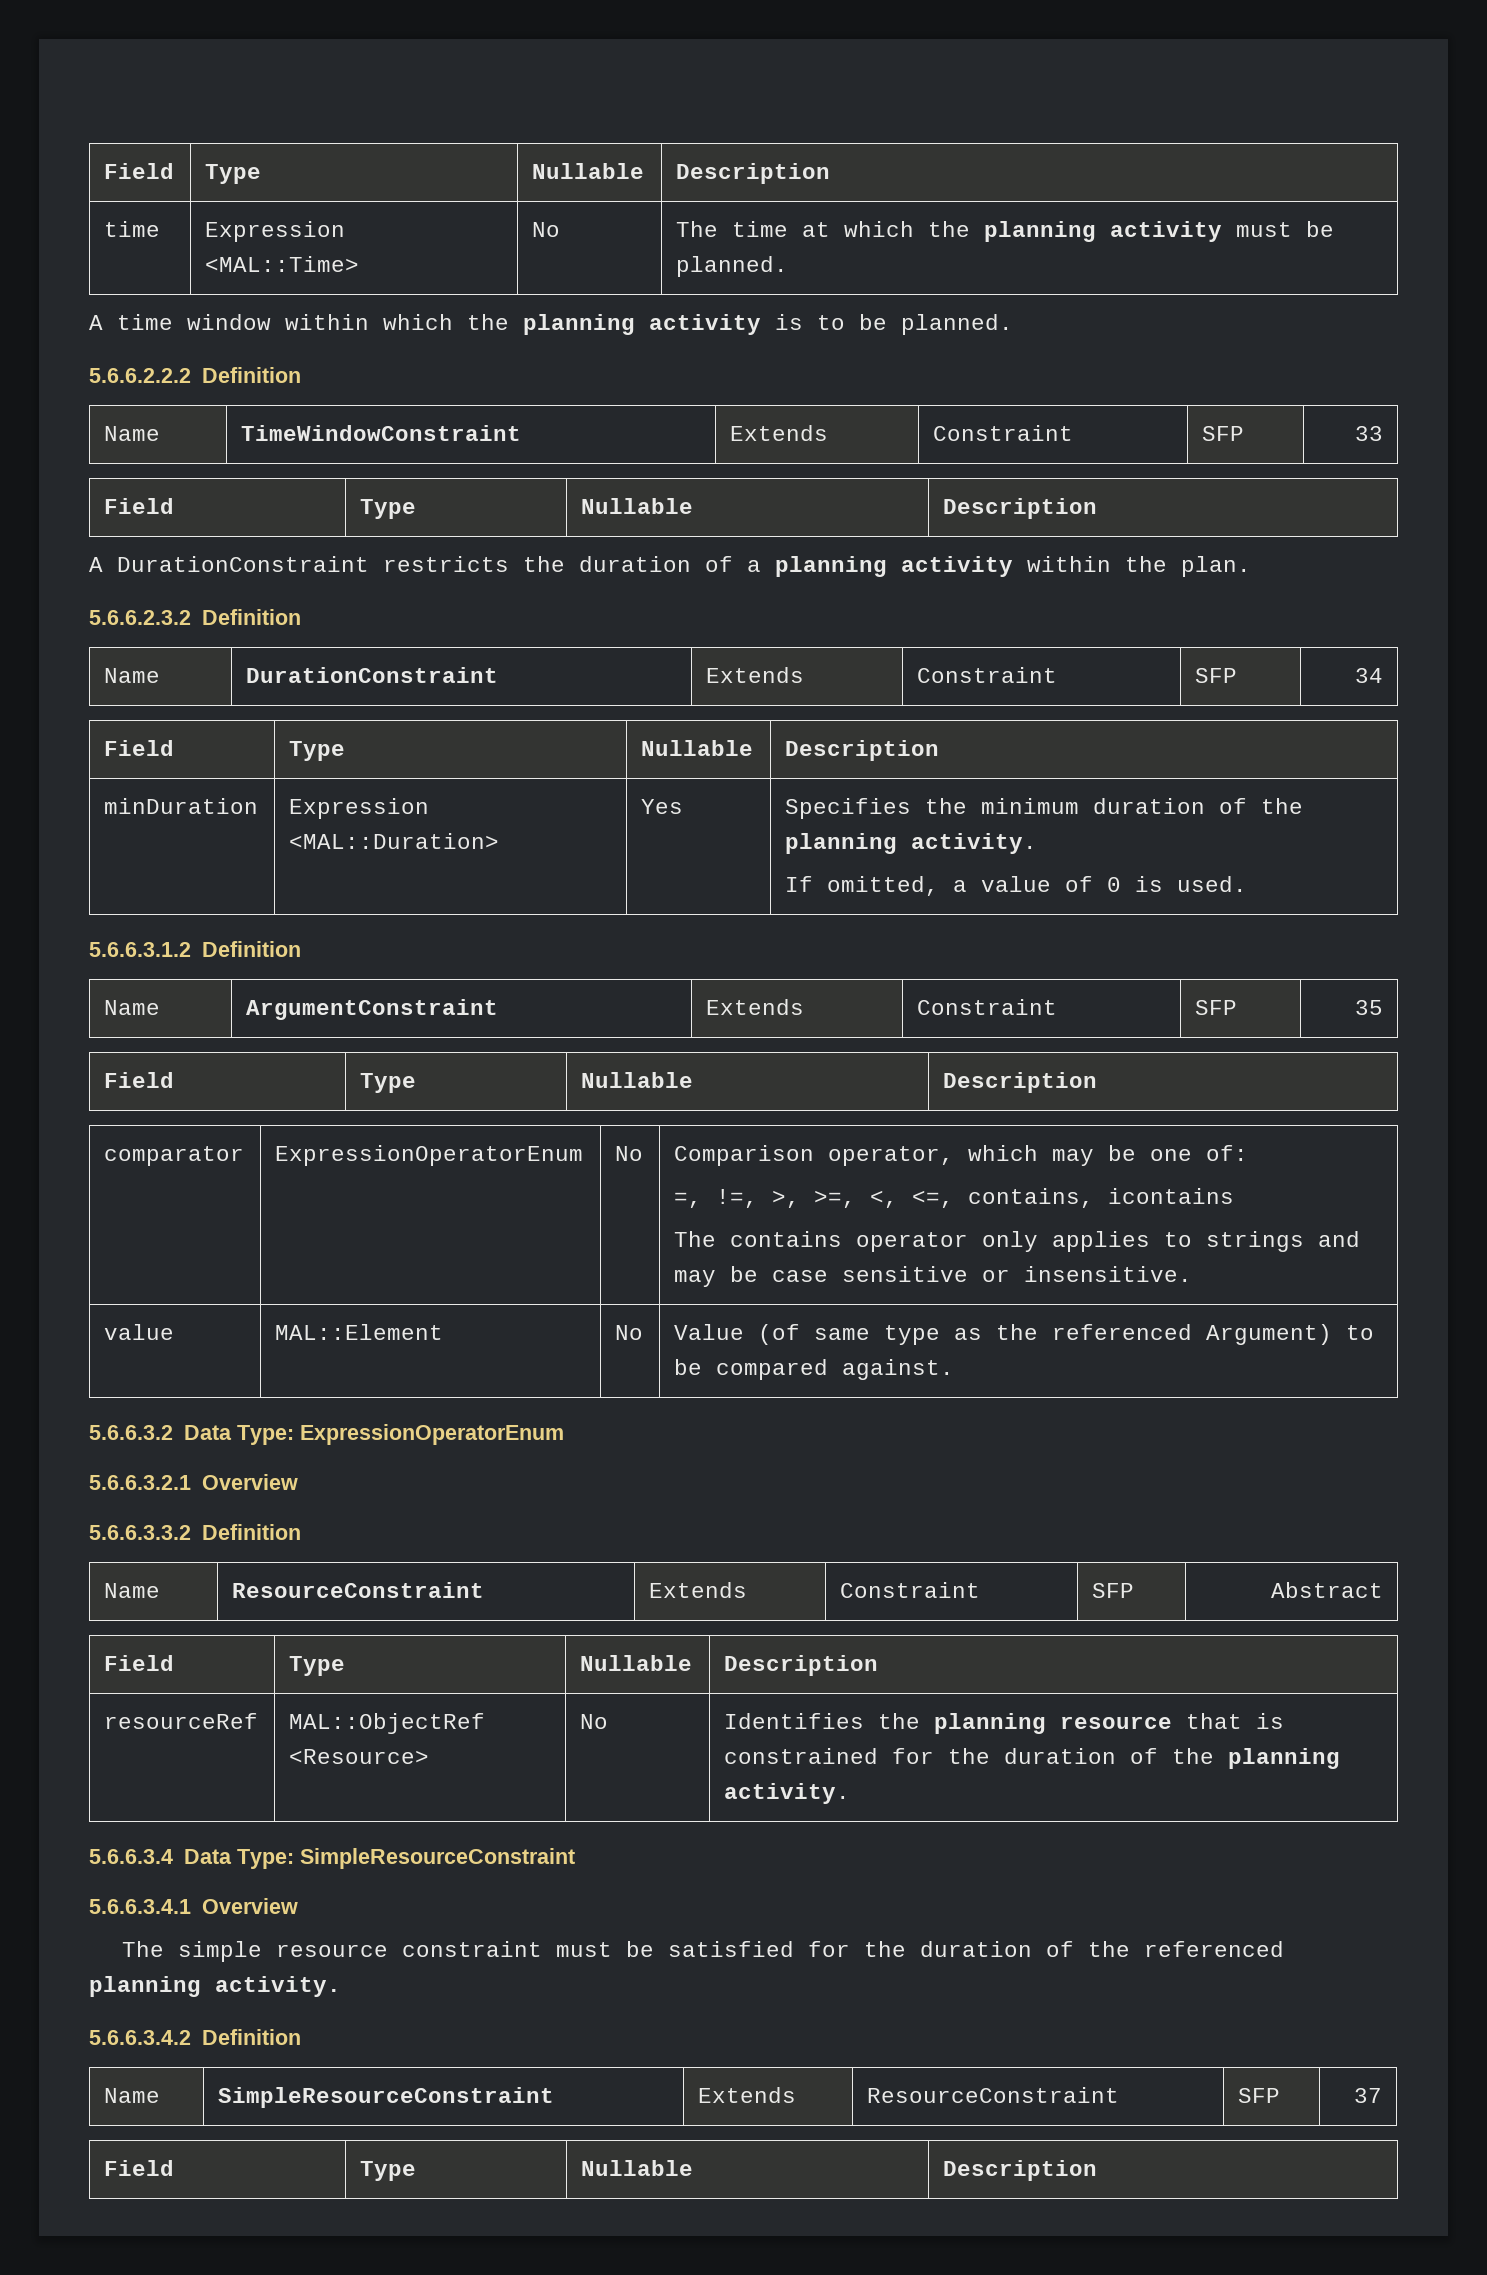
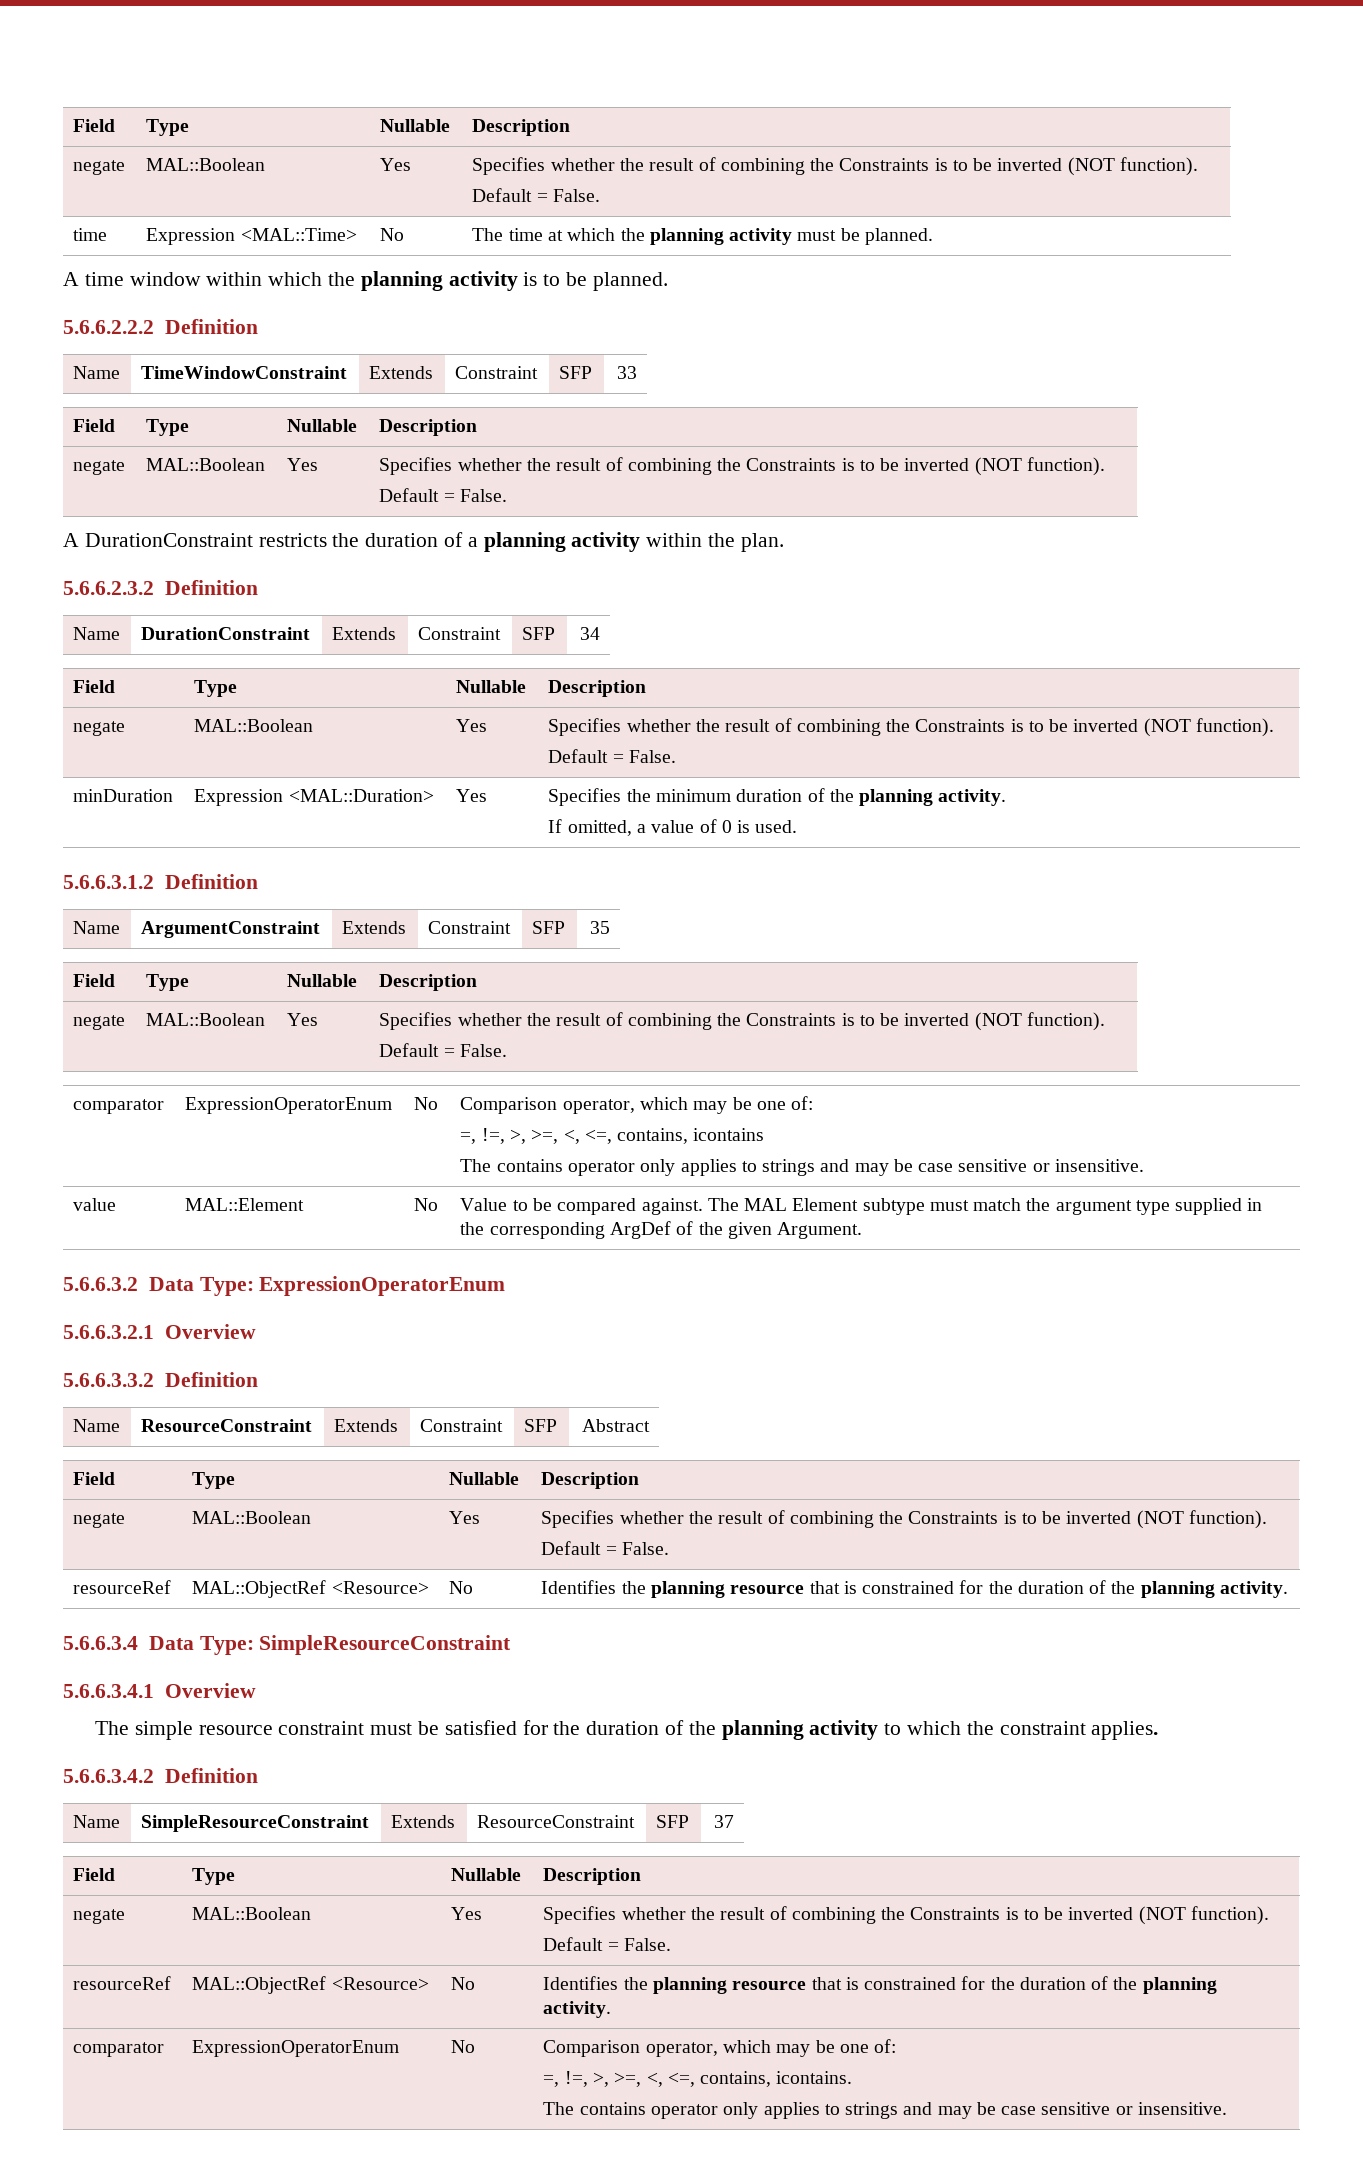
[104,163,175,179] [205,164,262,184] [532,163,645,179] [676,163,831,184] Field | Type | Nullable | Description -> [73,119,116,132] [146,119,190,136] [380,119,451,132] [472,119,571,136] [73,160,126,175] [146,158,266,171] [380,158,412,171] [472,157,1198,176] [472,188,600,202] Field | Type | Nullable | Description // negate | MAL::Boolean | Yes | Specifies whether the result of combining the Constraints is to be inverted (NOT function). // Default = False.
(1098, 508) none -> [73,460,126,475] [146,458,266,471] [287,458,319,471] [379,457,1105,476] [379,488,507,502] // negate | MAL::Boolean | Yes | Specifies whether the result of combining the Constraints is to be inverted (NOT function). // Default = False.
(940, 750) none -> [73,721,126,736] [194,719,314,732] [456,719,488,732] [548,718,1274,737] [548,749,676,763] // negate | MAL::Boolean | Yes | Specifies whether the result of combining the Constraints is to be inverted (NOT function). // Default = False.
(1098, 1082) none -> [73,1015,126,1030] [146,1013,266,1026] [287,1013,319,1026] [379,1012,1105,1031] [379,1043,507,1057] // negate | MAL::Boolean | Yes | Specifies whether the result of combining the Constraints is to be inverted (NOT function). // Default = False.
[758,1324,1375,1345] [674,1359,955,1380] (of same type as the referenced Argument) to be compared against. -> [512,1198,1263,1215] [460,1221,863,1239] to be compared against. The MAL Element subtype must match the argument type supplied in the corresponding ArgDef of the given Argument.
(879, 1665) none -> [73,1513,126,1528] [192,1511,312,1524] [449,1511,481,1524] [541,1510,1267,1529] [541,1541,669,1555] // negate | MAL::Boolean | Yes | Specifies whether the result of combining the Constraints is to be inverted (NOT function). // Default = False.
[1144,1941,1285,1957] [89,1976,341,1997] referenced planning activity. -> [721,1720,1159,1740] planning activity to which the constraint applies.
(1098, 2170) none -> [73,1909,126,1924] [192,1907,312,1920] [451,1907,483,1920] [543,1906,1269,1925] [543,1937,671,1951] [73,1976,172,1990] [192,1976,429,1994] [451,1977,476,1990] [543,1976,1217,1994] [543,2001,612,2018] [73,2042,165,2057] [192,2040,400,2057] [451,2040,476,2053] [543,2039,897,2057] [543,2071,853,2087] [543,2102,1227,2119] // negate | MAL::Boolean | Yes | Specifies whether the result of combining the Constraints is to be inverted (NOT function). // Default = False. // resourceRef | MAL::ObjectRef <Resource> | No | Identifies the planning resource that is constrained for the duration of the planning activity. // comparator | ExpressionOperatorEnum | No | Comparison operator, which may be one of: // =, !=, >, >=, <, <=, contains, icontains. // The contains operator only applies to strings and may be case sensitive or insensitive.

